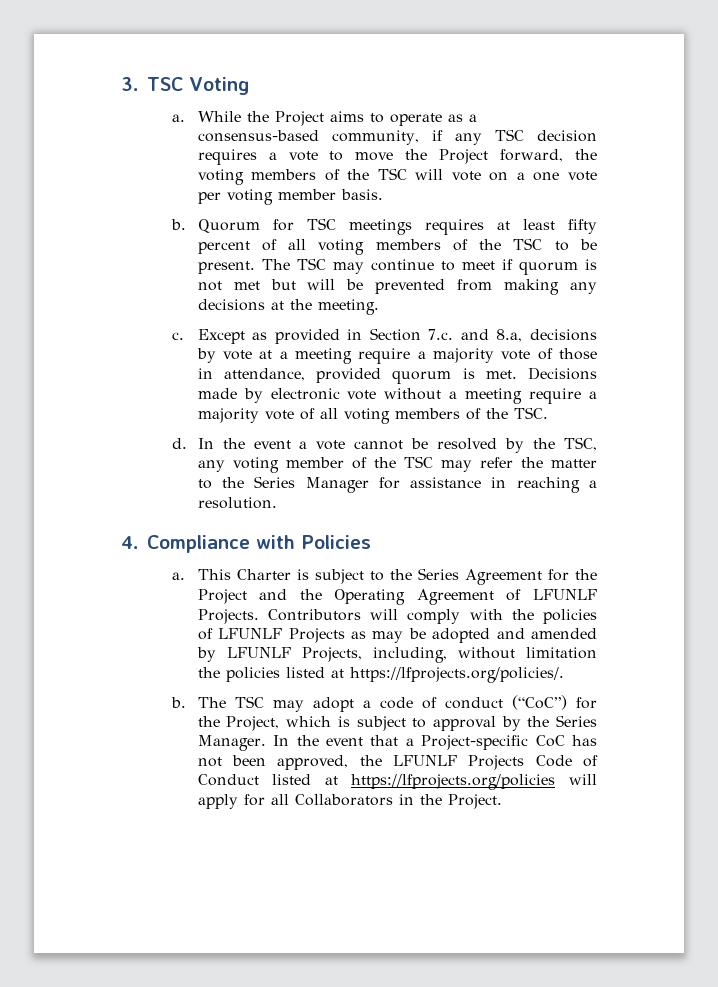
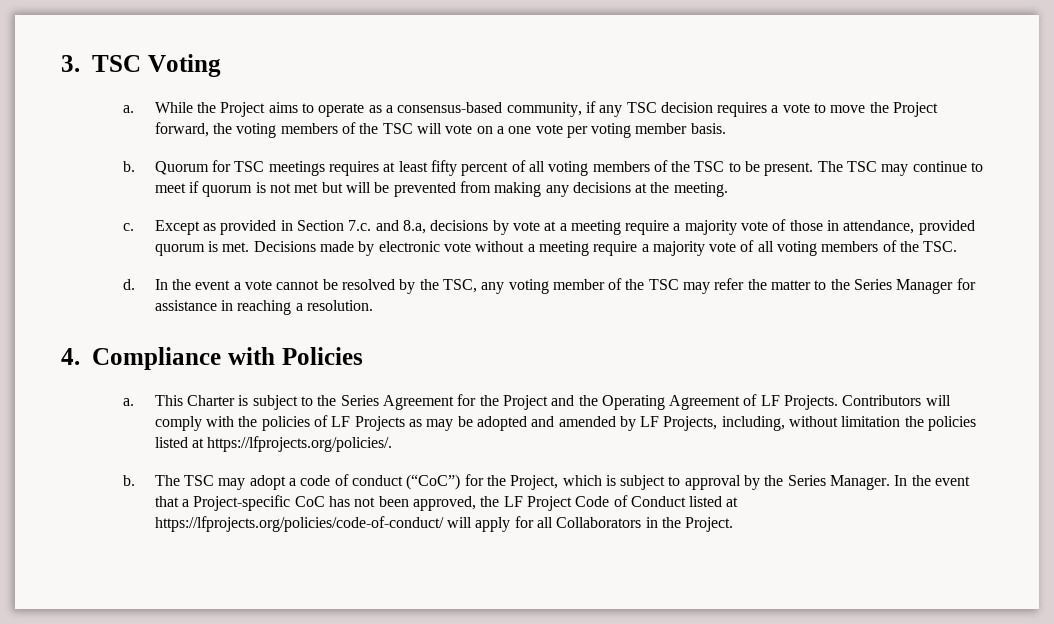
[533,589,597,600] LFUNLF -> [760,395,780,406] LF
[218,628,283,639] LFUNLF -> [331,416,351,427] LF
[226,647,291,658] LFUNLF -> [640,416,660,427] LF
[393,755,525,770] LFUNLF Projects -> [503,496,572,511] LF Project
[351,774,556,790] https://lfprojects.org/policies -> [154,516,444,532] https://lfprojects.org/policies/code-of-conduct/

